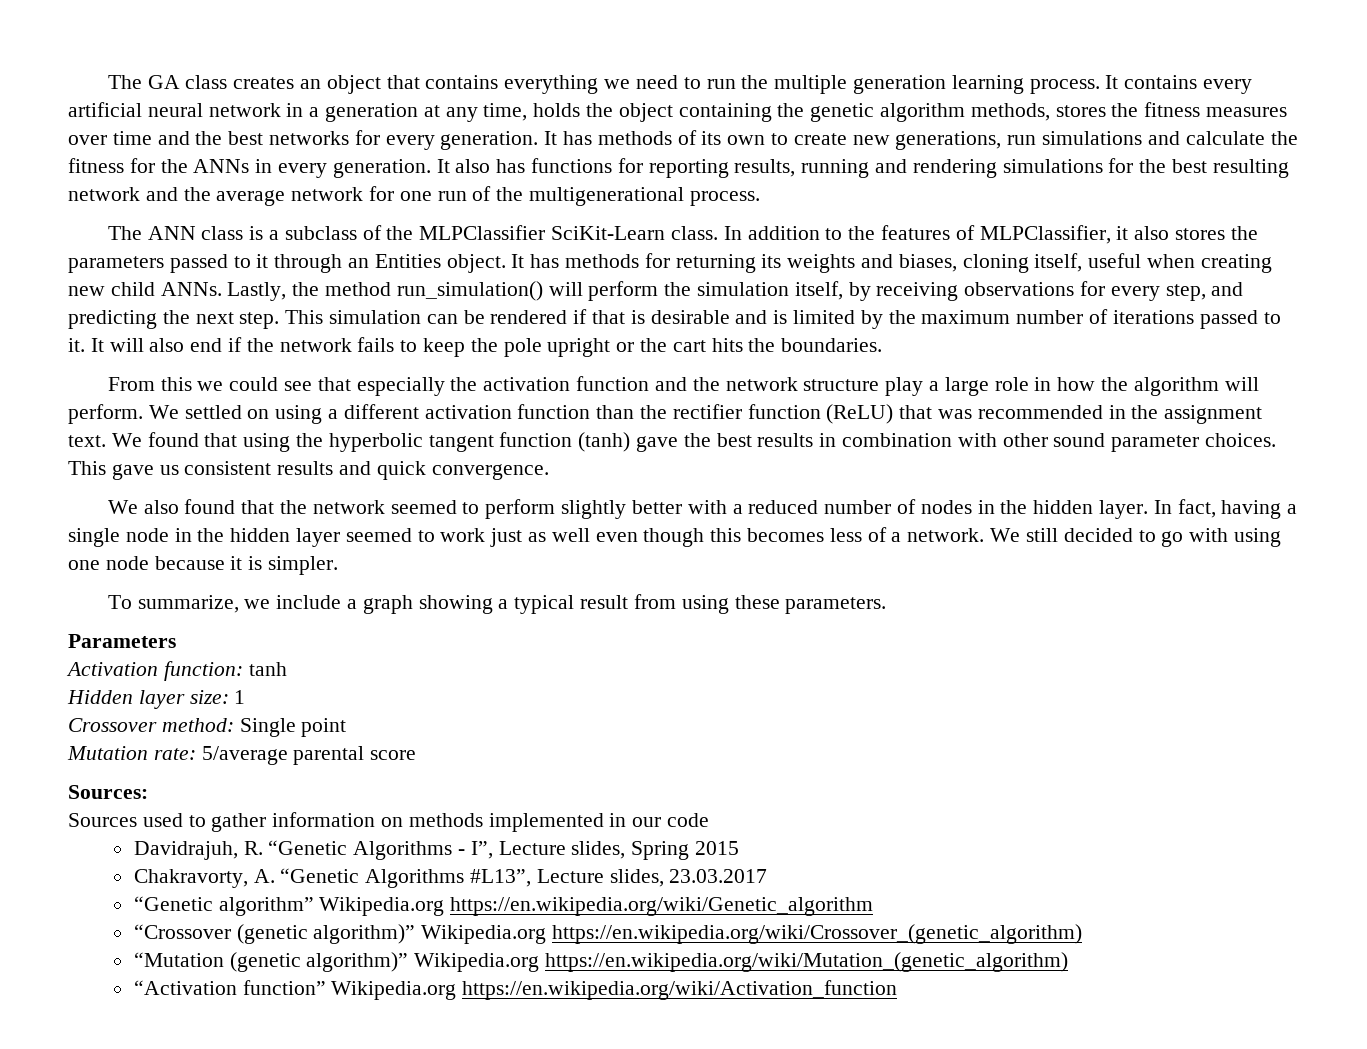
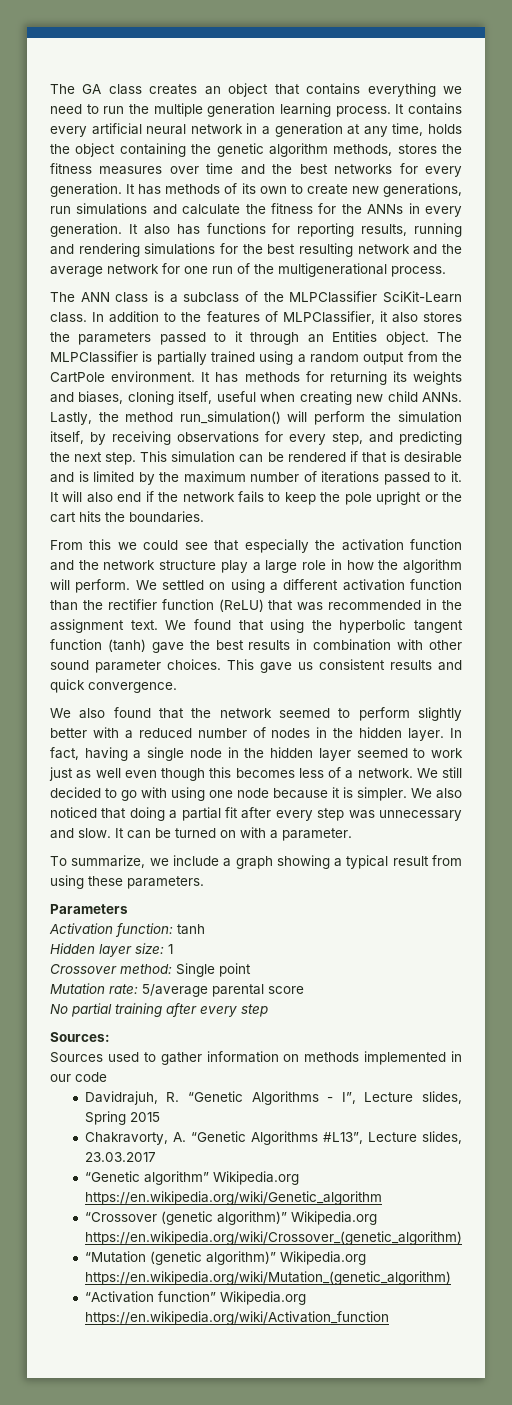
(506, 263) none -> [437,332,463,342] [50,351,462,365] [50,371,196,383] The MLPClassifier is partially trained using a random output from the CartPole environment.
(339, 565) none -> [411,788,462,799] [50,807,462,821] [50,827,352,841] We also noticed that doing a partial fit after every step was unnecessary and slow. It can be turned on with a parameter.
(417, 755) none -> [50,1003,268,1017] // No partial training after every step

